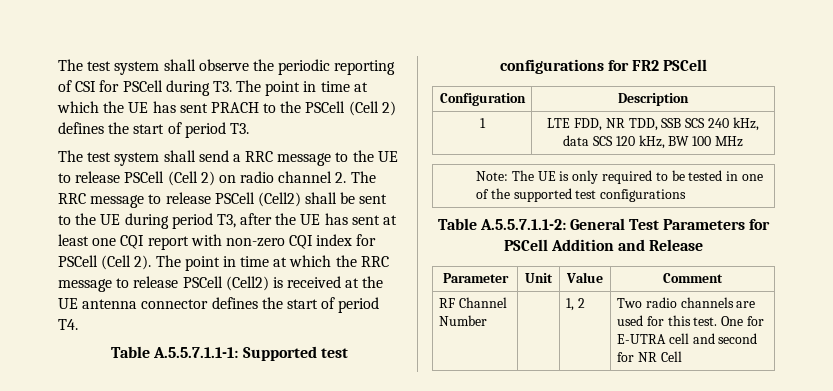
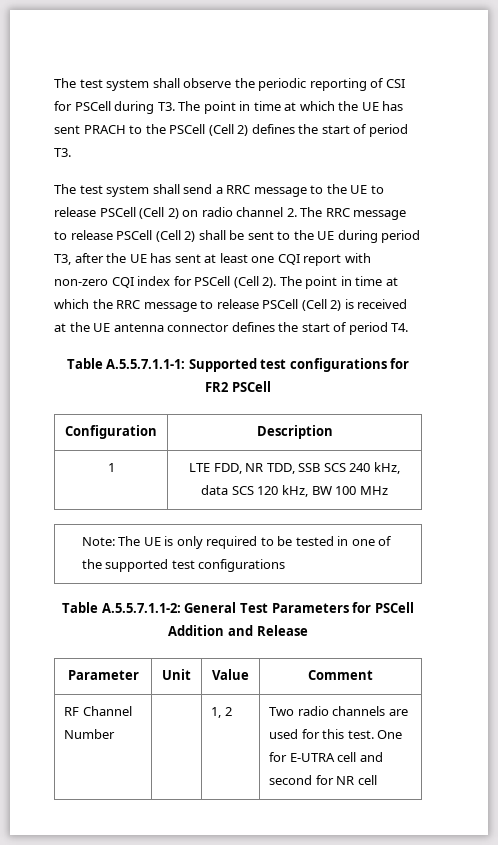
[257,192,301,207] (Cell2) -> [155,230,196,242] (Cell 2)
[225,276,269,291] (Cell2) -> [301,299,342,311] (Cell 2)
[660,351,682,362] Cell -> [357,775,377,785] cell

